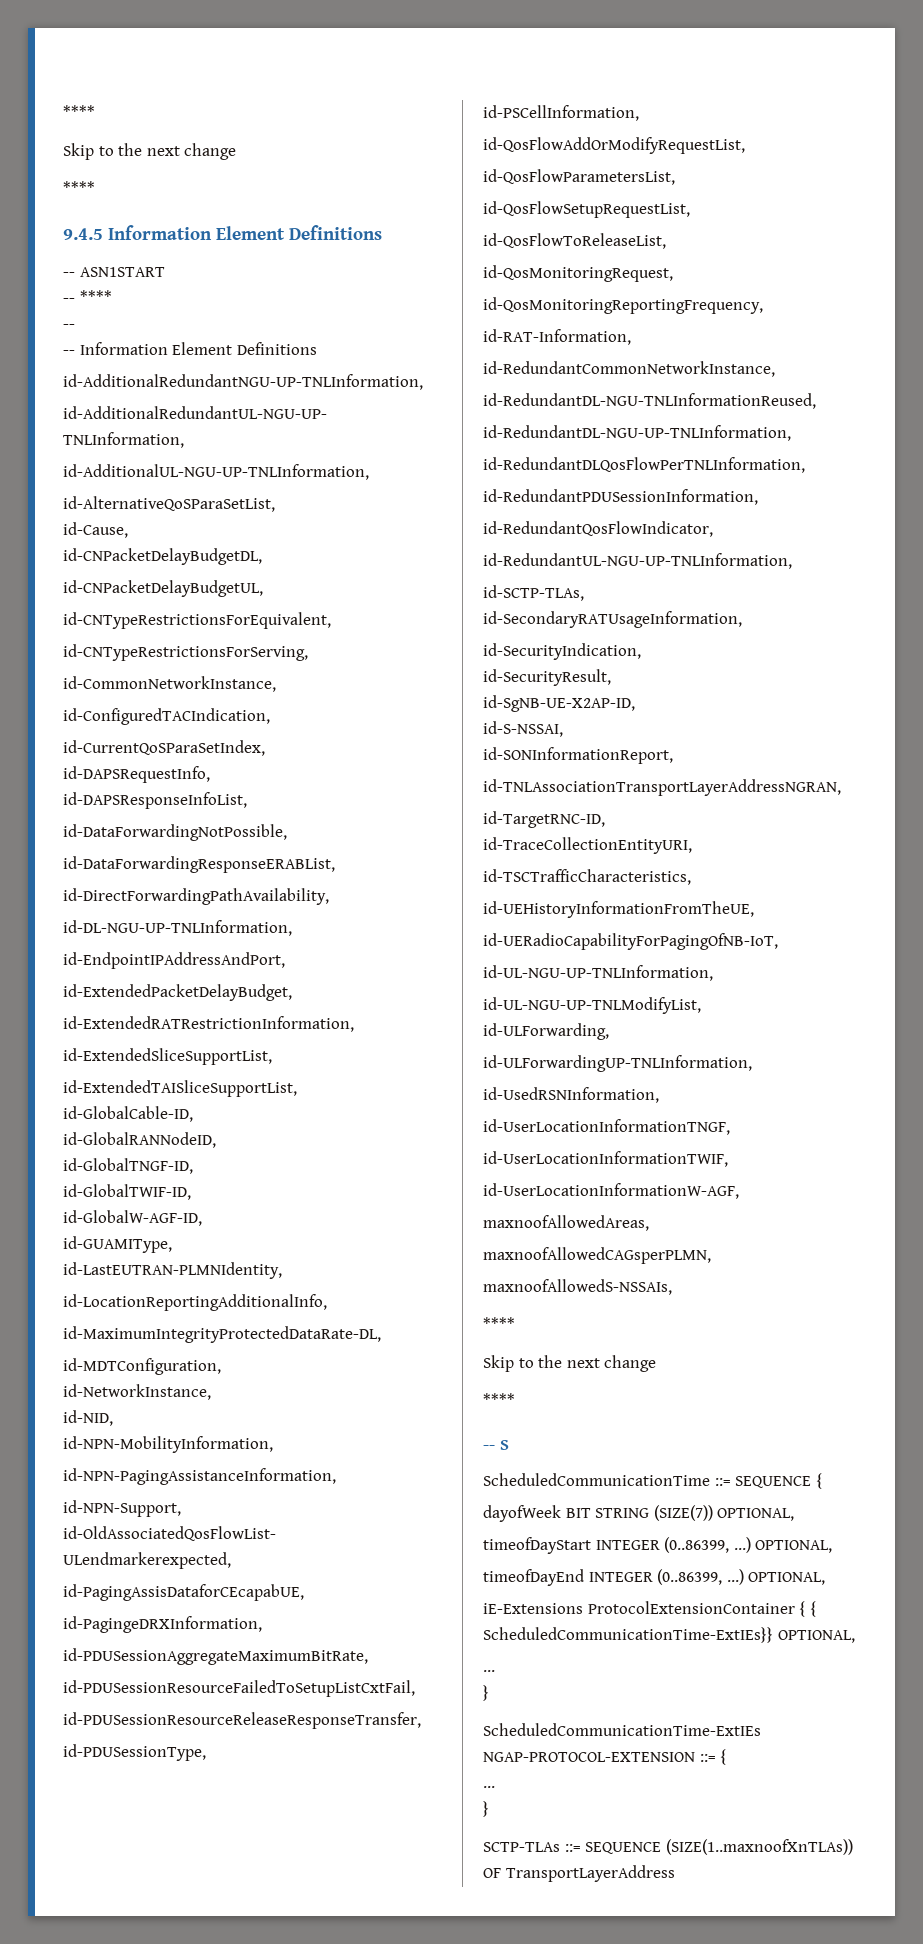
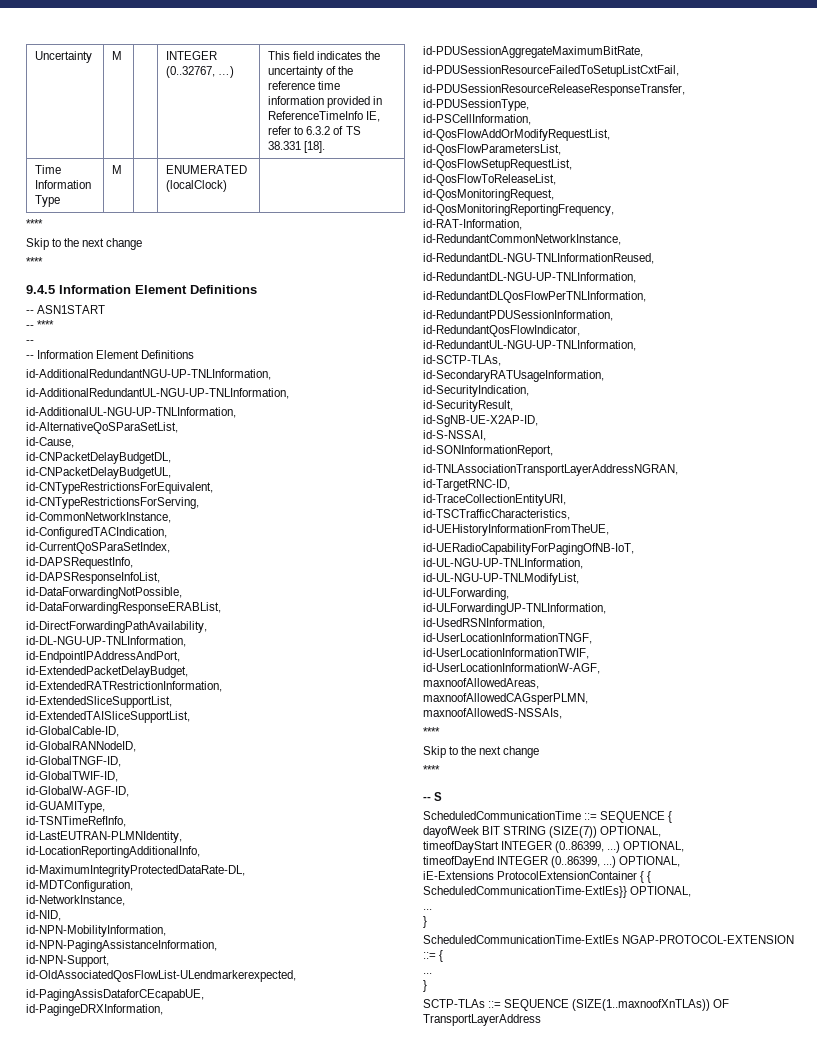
(63, 111) none -> [35,51,93,63] [112,51,123,60] [166,51,218,60] [166,66,235,78] [268,51,381,60] [268,66,354,78] [268,81,341,90] [268,96,383,108] [268,111,381,122] [268,126,361,135] [268,141,326,153] [35,165,62,174] [35,180,92,189] [35,195,61,207] [112,165,123,174] [166,165,248,174] [166,180,228,192] Uncertainty | M | | INTEGER (0..32767, …) | This field indicates the uncertainty of the reference time information provided in ReferenceTimeInfo IE, refer to 6.3.2 of TS 38.331 [18]. // Time Information Type | M | | ENUMERATED (localClock) | //
(172, 1244) none -> [26,816,126,827] // id-TSNTimeRefInfo,

